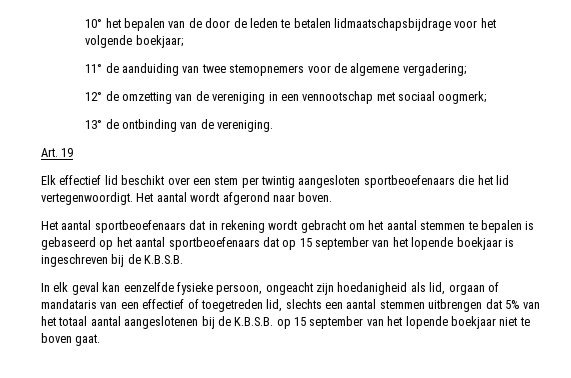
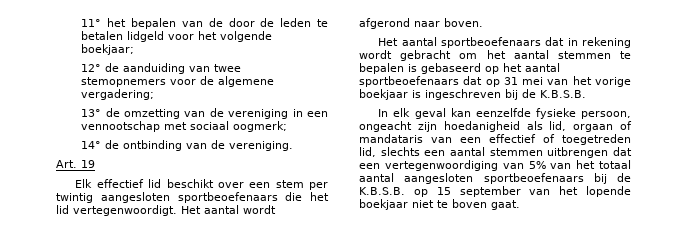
[85,19,103,28] 10° -> [81,19,102,27] 11°
[333,18,451,31] lidmaatschapsbijdrage -> [127,31,165,42] lidgeld
[85,64,103,73] 11° -> [81,64,102,72] 12°
[85,92,103,101] 12° -> [81,109,102,117] 13°
[85,120,103,129] 13° -> [81,141,102,149] 14°
[299,237,454,250] 15 september van het lopende -> [503,76,631,87] 31 mei van het vorige
(502, 304) none -> [359,160,524,171] een vertegenwoordiging van
[124,316,199,329] aangeslotenen -> [404,173,584,184] aangesloten sportbeoefenaars

